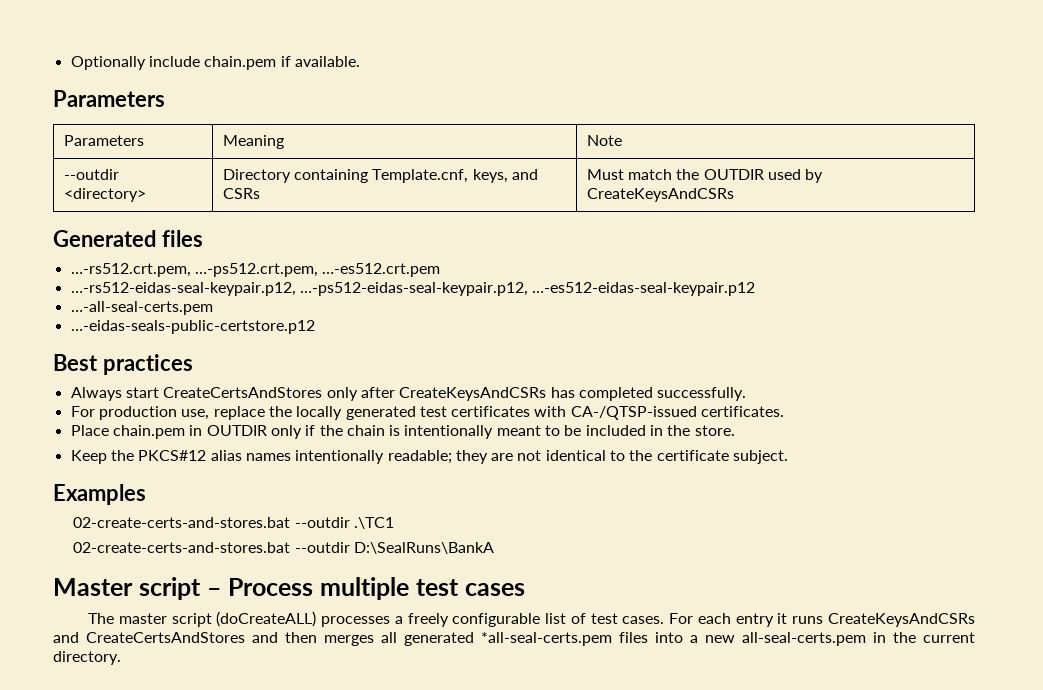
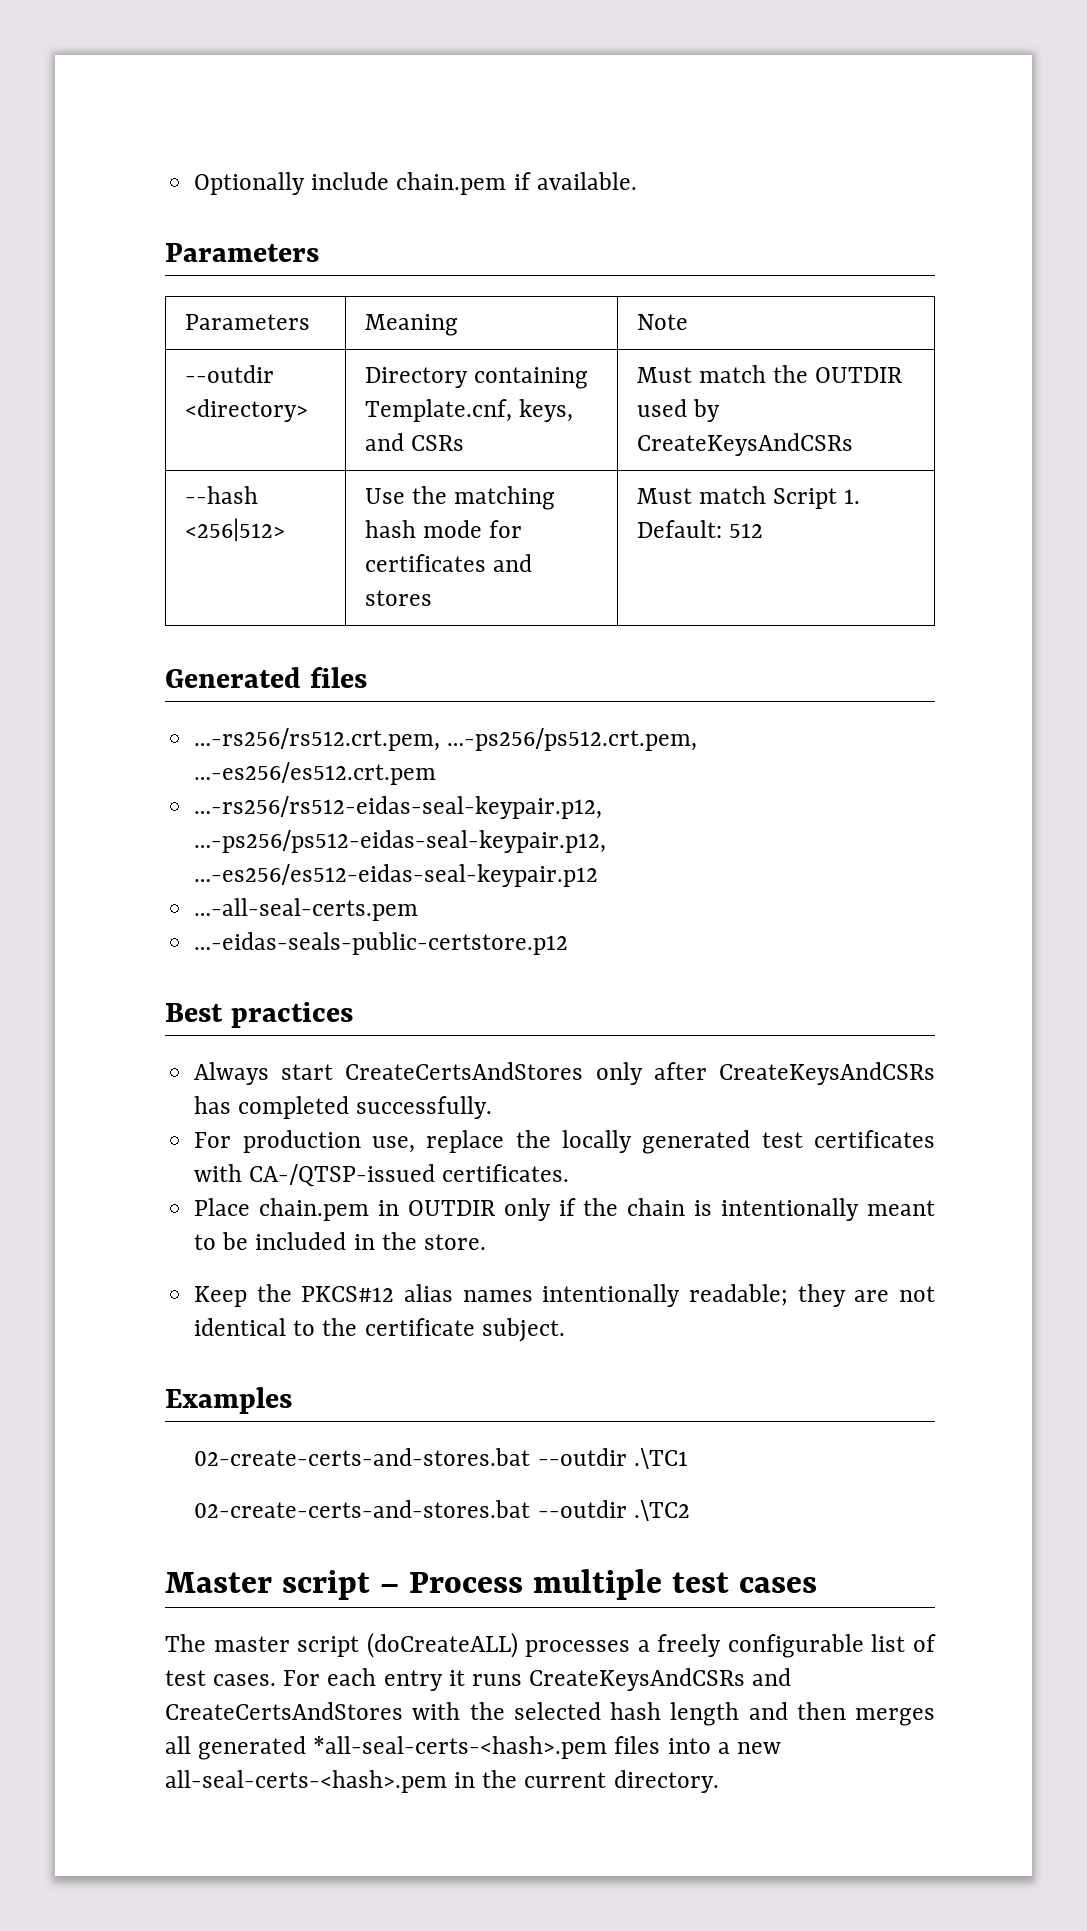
[53,230,203,247] [70,263,441,277] [70,282,756,296] // Generated files // …-rs512.crt.pem, …-ps512.crt.pem, …-es512.crt.pem // …-rs512-eidas-seal-keypair.p12, …-ps512-eidas-seal-keypair.p12, …-es512-eidas-seal-keypair.p12 -> [184,486,258,504] [184,518,285,541] [364,486,555,510] [364,520,522,538] [364,554,532,572] [364,590,432,606] [636,486,860,509] [636,520,763,538] [165,667,367,688] [194,728,698,751] [194,762,437,785] [194,796,603,819] [194,830,607,853] [194,864,599,887] // --hash <256|512> | Use the matching hash mode for certificates and stores | Must match Script 1. Default: 512 // Generated files // …-rs256/rs512.crt.pem, …-ps256/ps512.crt.pem, …-es256/es512.crt.pem // …-rs256/rs512-eidas-seal-keypair.p12, …-ps256/ps512-eidas-seal-keypair.p12, …-es256/es512-eidas-seal-keypair.p12
[353,542,494,554] D:\SealRuns\BankA -> [633,1500,690,1521] .\TC2
(245, 637) none -> [412,1702,740,1726] with the selected hash length
[481,632,612,646] *all-seal-certs.pem -> [313,1736,608,1759] *all-seal-certs-<hash>.pem
[742,632,866,646] all-seal-certs.pem -> [165,1770,447,1793] all-seal-certs-<hash>.pem

